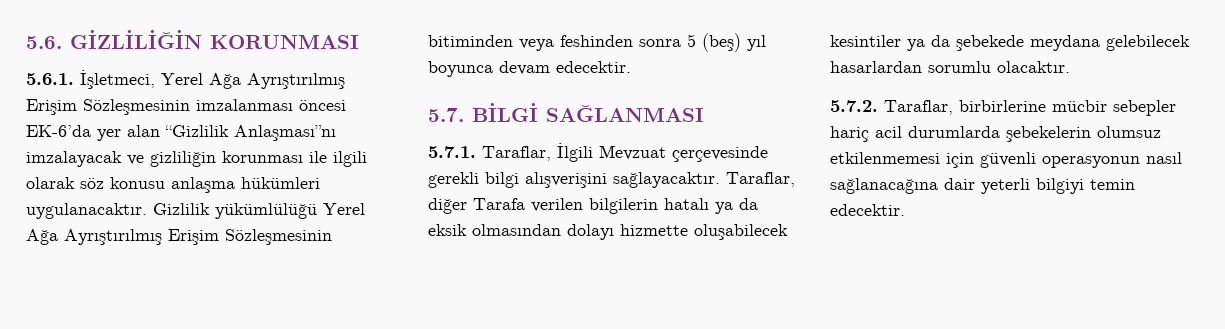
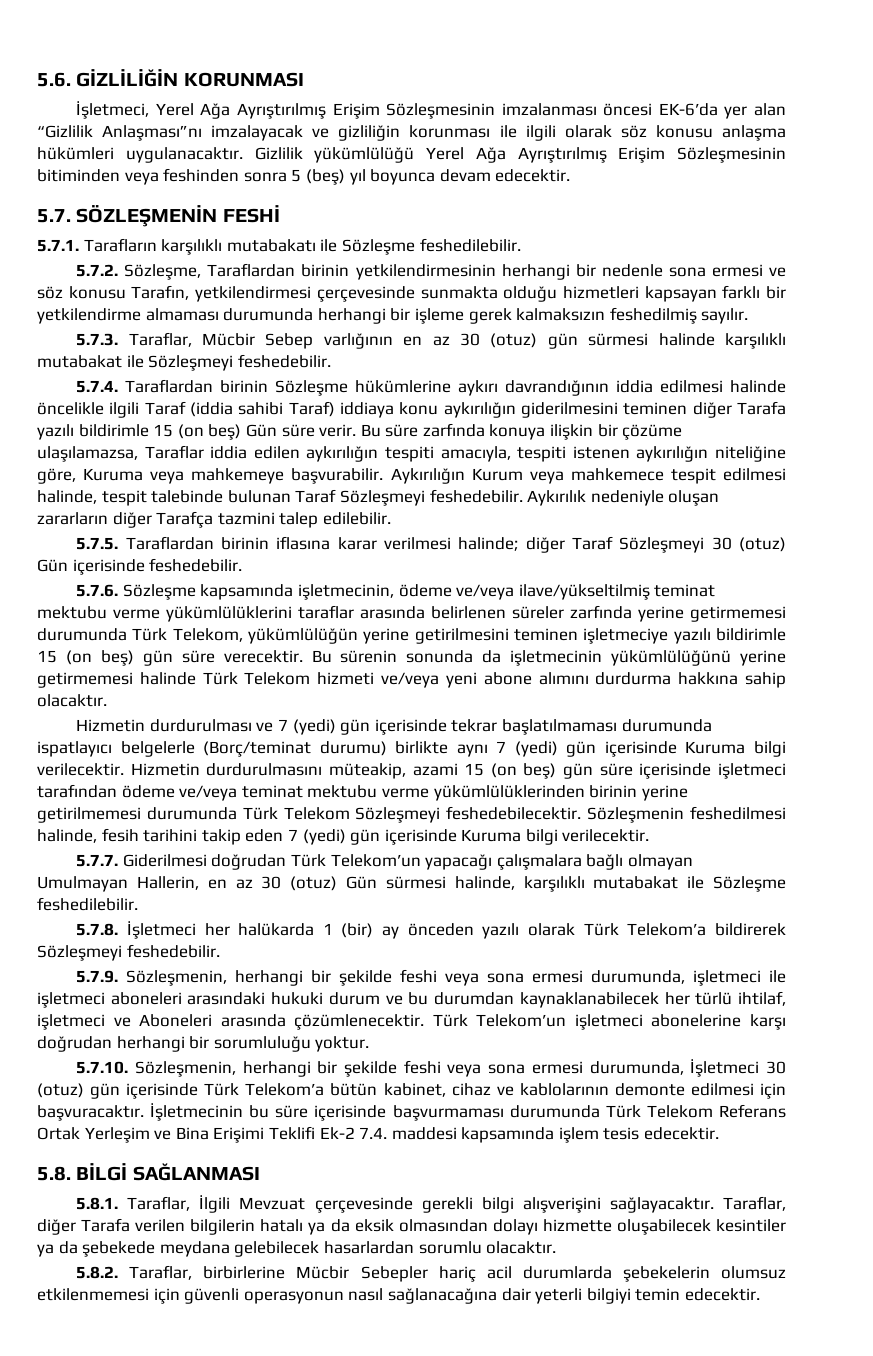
[26,73,74,85] 5.6.1. -> (304, 79) none
(464, 115) none -> [76,205,280,227] [37,238,521,255] [76,263,787,280] [37,285,787,302] [37,307,749,324] [76,332,787,349] [37,354,331,371] [76,379,786,396] [37,401,787,418] [37,423,683,440] [37,445,786,462] [37,468,786,484] [37,489,720,506] [37,511,391,528] [76,536,787,553] [37,558,243,575] [76,584,716,600] [37,605,786,622] [37,628,786,644] [37,650,786,666] [37,672,787,688] [37,694,107,707] [76,719,712,735] [37,741,786,757] [37,763,786,779] [37,784,688,801] [37,806,786,823] [37,828,650,845] [76,854,693,870] [37,876,786,892] [37,897,138,911] [76,921,787,939] [37,944,220,961] [76,969,786,986] [37,991,787,1008] [37,1014,786,1030] [37,1036,370,1052] [76,1059,787,1077] [37,1083,787,1099] [37,1103,786,1121] [37,1126,720,1143] [37,1166,71,1181] SÖZLEŞMENİN FESHİ // 5.7.1. Tarafların karşılıklı mutabakatı ile Sözleşme feshedilebilir. // 5.7.2. Sözleşme, Taraflardan birinin yetkilendirmesinin herhangi bir nedenle sona ermesi ve söz konusu Tarafın, yetkilendirmesi çerçevesinde sunmakta olduğu hizmetleri kapsayan farklı bir yetkilendirme almaması durumunda herhangi bir işleme gerek kalmaksızın feshedilmiş sayılır. // 5.7.3. Taraflar, Mücbir Sebep varlığının en az 30 (otuz) gün sürmesi halinde karşılıklı mutabakat ile Sözleşmeyi feshedebilir. // 5.7.4. Taraflardan birinin Sözleşme hükümlerine aykırı davrandığının iddia edilmesi halinde öncelikle ilgili Taraf (iddia sahibi Taraf) iddiaya konu aykırılığın giderilmesini teminen diğer Tarafa yazılı bildirimle 15 (on beş) Gün süre verir. Bu süre zarfında konuya ilişkin bir çözüme ulaşılamazsa, Taraflar iddia edilen aykırılığın tespiti amacıyla, tespiti istenen aykırılığın niteliğine göre, Kuruma veya mahkemeye başvurabilir. Aykırılığın Kurum veya mahkemece tespit edilmesi halinde, tespit talebinde bulunan Taraf Sözleşmeyi feshedebilir. Aykırılık nedeniyle oluşan zararların diğer Tarafça tazmini talep edilebilir. // 5.7.5. Taraflardan birinin iflasına karar verilmesi halinde; diğer Taraf Sözleşmeyi 30 (otuz) Gün içerisinde feshedebilir. // 5.7.6. Sözleşme kapsamında işletmecinin, ödeme ve/veya ilave/yükseltilmiş teminat mektubu verme yükümlülüklerini taraflar arasında belirlenen süreler zarfında yerine getirmemesi durumunda Türk Telekom, yükümlülüğün yerine getirilmesini teminen işletmeciye yazılı bildirimle 15 (on beş) gün süre verecektir. Bu sürenin sonunda da işletmecinin yükümlülüğünü yerine getirmemesi halinde Türk Telekom hizmeti ve/veya yeni abone alımını durdurma hakkına sahip olacaktır. // Hizmetin durdurulması ve 7 (yedi) gün içerisinde tekrar başlatılmaması durumunda ispatlayıcı belgelerle (Borç/teminat durumu) birlikte aynı 7 (yedi) gün içerisinde Kuruma bilgi verilecektir. Hizmetin durdurulmasını müteakip, azami 15 (on beş) gün süre içerisinde işletmeci tarafından ödeme ve/veya teminat mektubu verme yükümlülüklerinden birinin yerine getirilmemesi durumunda Türk Telekom Sözleşmeyi feshedebilecektir. Sözleşmenin feshedilmesi halinde, fesih tarihini takip eden 7 (yedi) gün içerisinde Kuruma bilgi verilecektir. // 5.7.7. Giderilmesi doğrudan Türk Telekom’un yapacağı çalışmalara bağlı olmayan Umulmayan Hallerin, en az 30 (otuz) Gün sürmesi halinde, karşılıklı mutabakat ile Sözleşme feshedilebilir. // 5.7.8. İşletmeci her halükarda 1 (bir) ay önceden yazılı olarak Türk Telekom’a bildirerek Sözleşmeyi feshedebilir. // 5.7.9. Sözleşmenin, herhangi bir şekilde feshi veya sona ermesi durumunda, işletmeci ile işletmeci aboneleri arasındaki hukuki durum ve bu durumdan kaynaklanabilecek her türlü ihtilaf, işletmeci ve Aboneleri arasında çözümlenecektir. Türk Telekom’un işletmeci abonelerine karşı doğrudan herhangi bir sorumluluğu yoktur. // 5.7.10. Sözleşmenin, herhangi bir şekilde feshi veya sona ermesi durumunda, İşletmeci 30 (otuz) gün içerisinde Türk Telekom’a bütün kabinet, cihaz ve kablolarının demonte edilmesi için başvuracaktır. İşletmecinin bu süre içerisinde başvurmaması durumunda Türk Telekom Referans Ortak Yerleşim ve Bina Erişimi Teklifi Ek-2 7.4. maddesi kapsamında işlem tesis edecektir. // 5.8.
[428,146,476,158] 5.7.1. -> [76,1197,119,1210] 5.8.1.
[830,100,878,112] 5.7.2. -> [76,1266,119,1279] 5.8.2.
[1052,100,1176,116] mücbir sebepler -> [296,1266,428,1282] Mücbir Sebepler

